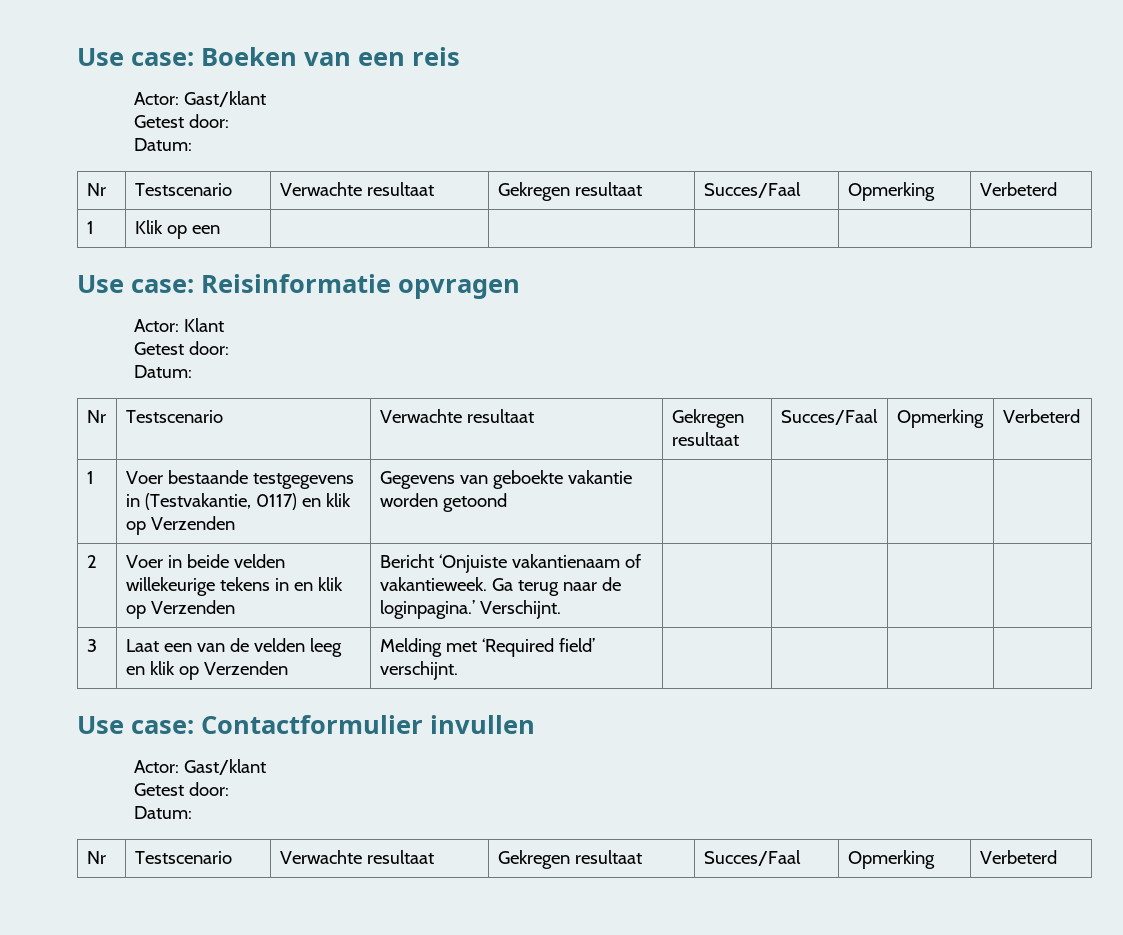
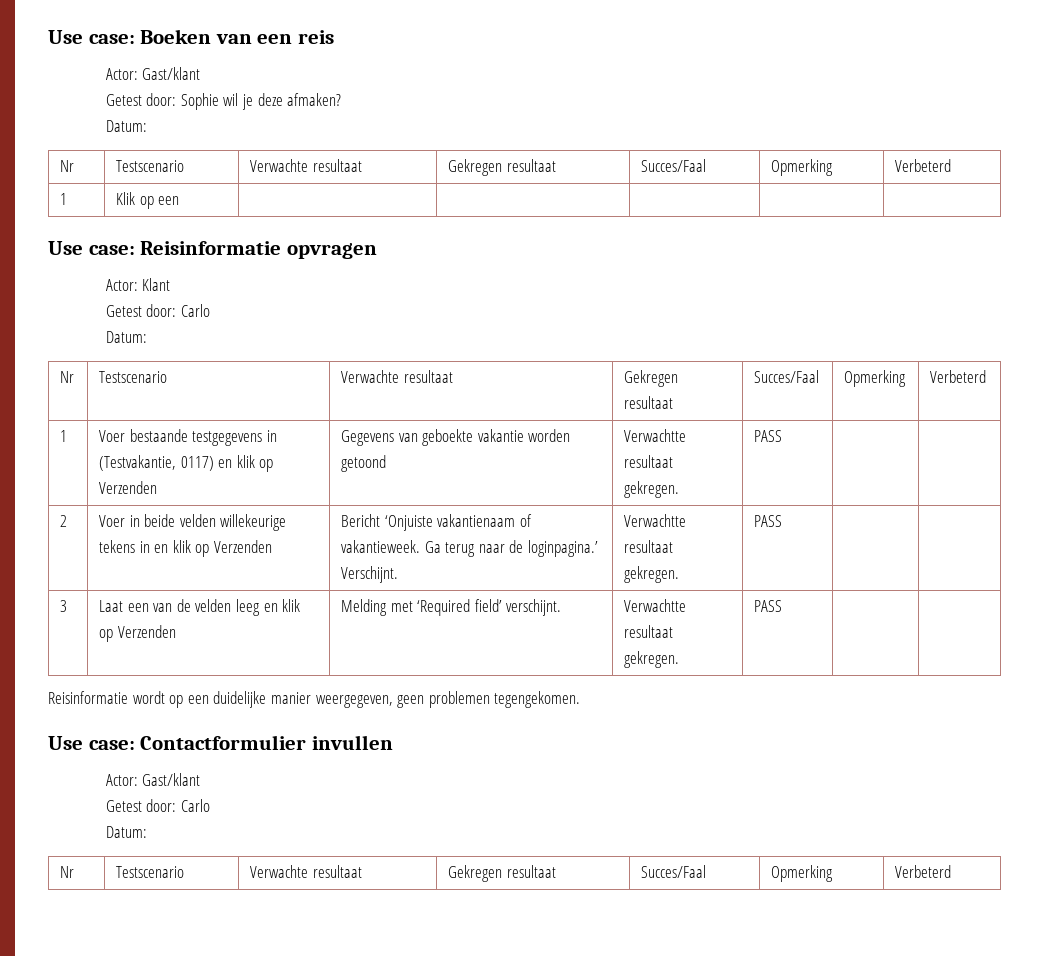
(229, 121) none -> [180,93,342,110] Sophie wil je deze afmaken?
(229, 348) none -> [180,304,210,317] Carlo
(507, 502) | -> [624,429,687,442] [624,455,674,468] [624,481,680,498] [754,430,783,442] Verwachtte resultaat gekregen. | PASS
(561, 609) | -> [624,514,687,527] [624,540,674,553] [624,566,680,583] [754,515,783,527] Verwachtte resultaat gekregen. | PASS
(458, 670) | | | -> [624,599,687,612] [624,625,674,638] [624,651,680,668] [754,600,783,612] [48,691,581,708] Verwachtte resultaat gekregen. | PASS | | // Reisinformatie wordt op een duidelijke manier weergegeven, geen problemen tegengekomen.
(229, 789) none -> [180,799,210,812] Carlo

